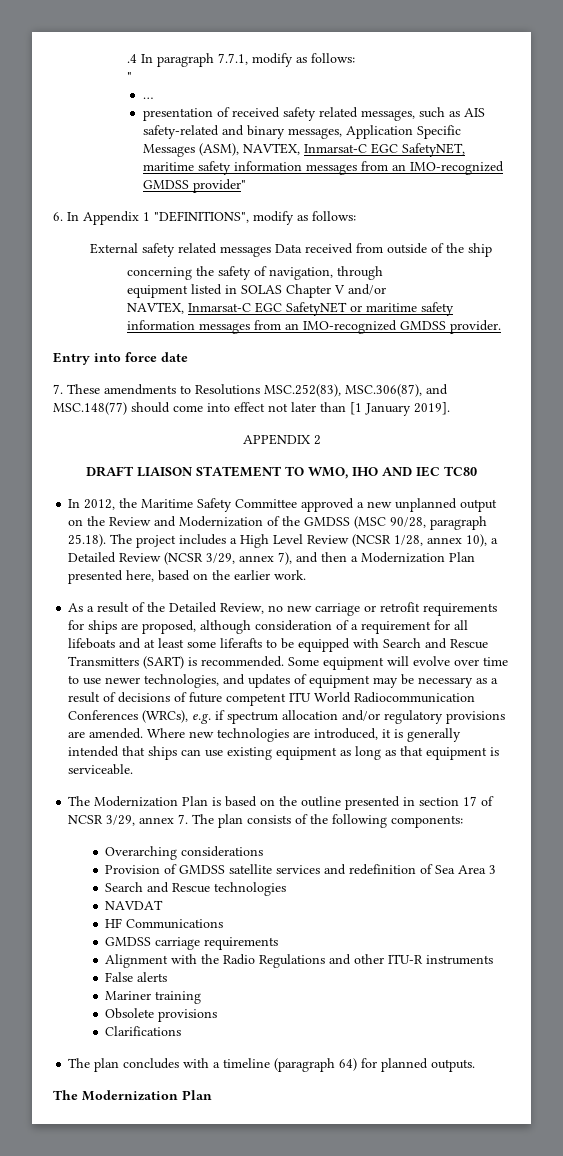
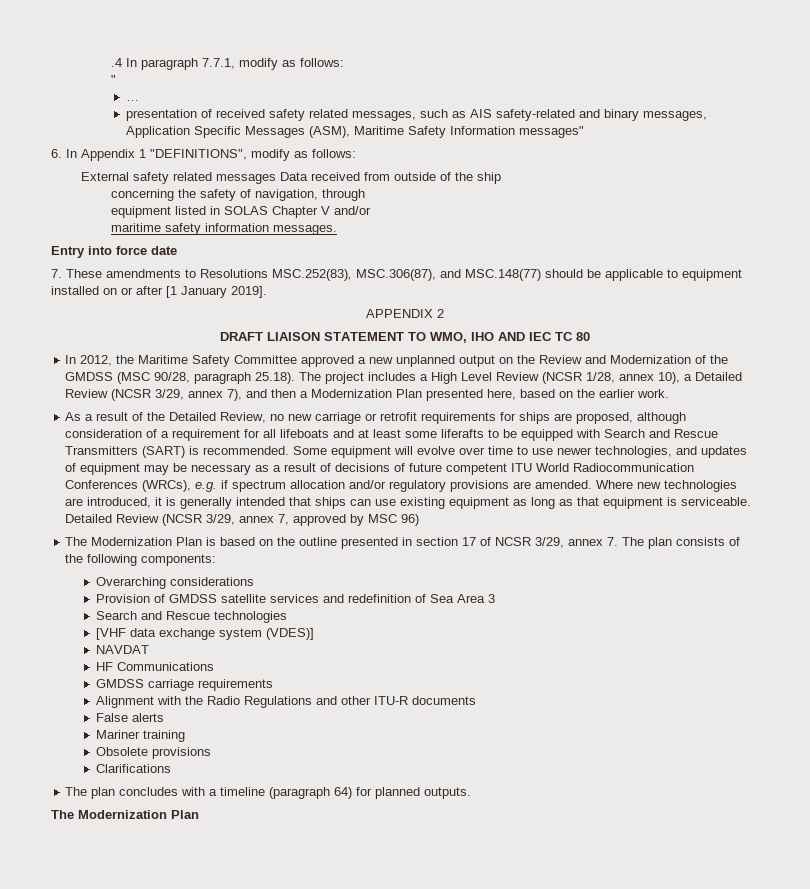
[242,143,465,157] [142,161,504,175] [142,179,246,193] NAVTEX, Inmarsat-C EGC SafetyNET, maritime safety information messages from an IMO-recognized GMDSS provider" -> [353,126,584,138] Maritime Safety Information messages"
[127,302,455,316] [127,320,502,334] NAVTEX, Inmarsat-C EGC SafetyNET or maritime safety information messages from an IMO-recognized GMDSS provider. -> [111,223,338,235] maritime safety information messages.
[173,402,346,412] come into effect not later than -> [587,269,742,281] [51,286,163,295] be applicable to equipment installed on or after
[444,466,477,476] TC80 -> [555,332,590,341] TC 80
(134, 769) none -> [65,514,420,526] Detailed Review (NCSR 3/29, annex 7, approved by MSC 96)
(287, 889) none -> [95,628,314,640] // [VHF data exchange system (VDES)]
[426,955,494,965] instruments -> [411,696,476,705] documents

